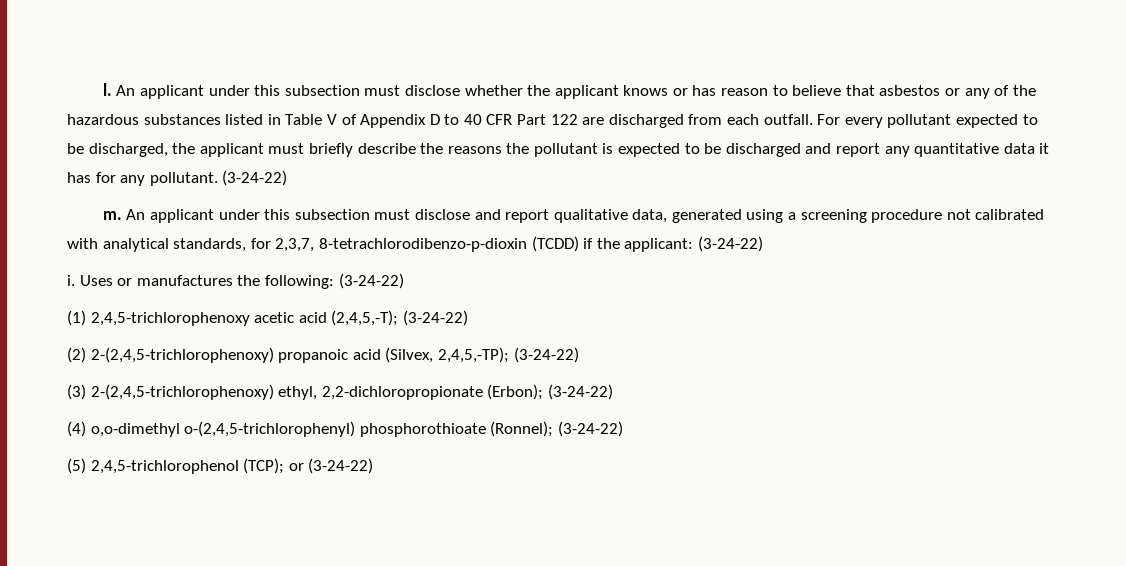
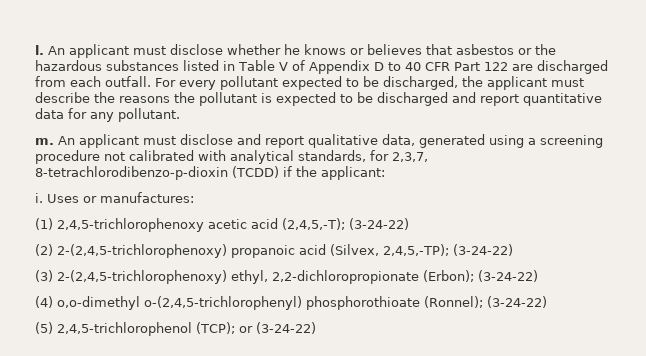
[208,85,842,99] under this subsection must disclose whether the applicant knows or has reason to believe -> [133,44,422,55] must disclose whether he knows or believes
[964,85,1010,99] any of -> (532, 51) none
[308,143,353,157] briefly -> (584, 82) none
[884,146,910,157] any -> (519, 100) none
[1039,143,1050,154] [67,172,91,183] it has -> (64, 113) none
[222,170,288,186] (3-24-22) -> (180, 115) none
[218,209,370,220] under this subsection -> (139, 141) none
[697,236,763,252] (3-24-22) -> (385, 173) none
[136,273,404,289] manufactures the following: (3-24-22) -> [100,192,194,203] manufactures:

